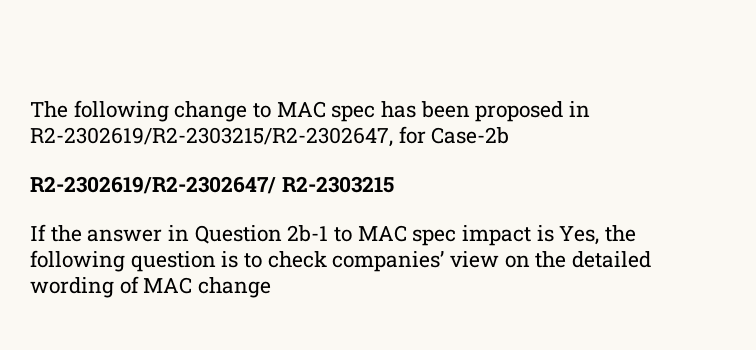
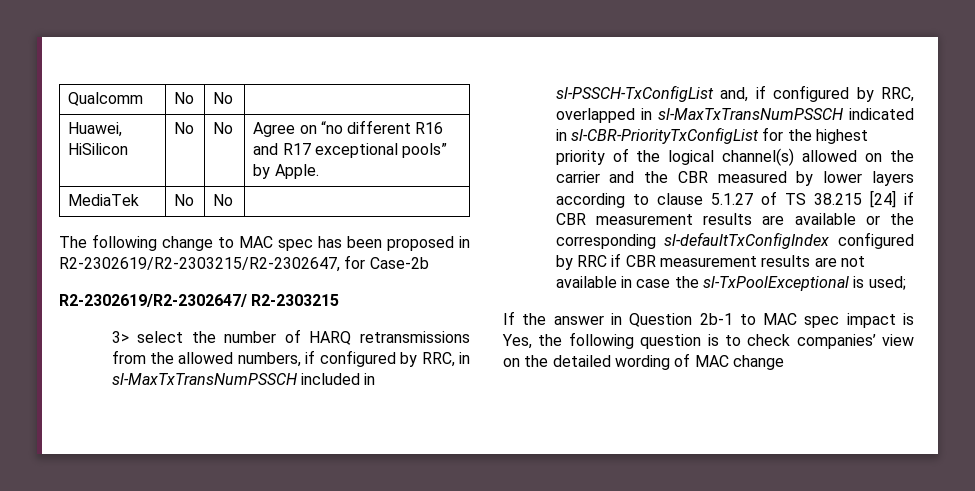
(30, 109) none -> [68,92,144,106] [174,92,195,104] [213,92,234,104] [68,122,123,137] [68,143,129,155] [174,122,195,134] [213,122,234,134] [253,120,444,137] [253,143,448,158] [253,164,319,179] [68,194,140,206] [174,194,195,206] [213,194,234,206] Qualcomm | No | No | // Huawei, HiSilicon | No | No | Agree on “no different R16 and R17 exceptional pools” by Apple. // MediaTek | No | No | //
(394, 184) none -> [111,329,470,345] [111,350,470,367] [111,373,376,385] [555,85,914,102] [555,108,914,123] [555,127,868,144] [555,148,914,166] [555,171,914,186] [555,190,914,208] [555,213,914,225] [555,232,914,249] [555,253,865,270] [555,276,906,291] // 3> select the number of HARQ retransmissions from the allowed numbers, if configured by RRC, in sl-MaxTxTransNumPSSCH included in sl-PSSCH-TxConfigList and, if configured by RRC, overlapped in sl-MaxTxTransNumPSSCH indicated in sl-CBR-PriorityTxConfigList for the highest priority of the logical channel(s) allowed on the carrier and the CBR measured by lower layers according to clause 5.1.27 of TS 38.215 [24] if CBR measurement results are available or the corresponding sl-defaultTxConfigIndex configured by RRC if CBR measurement results are not available in case the sl-TxPoolExceptional is used;

